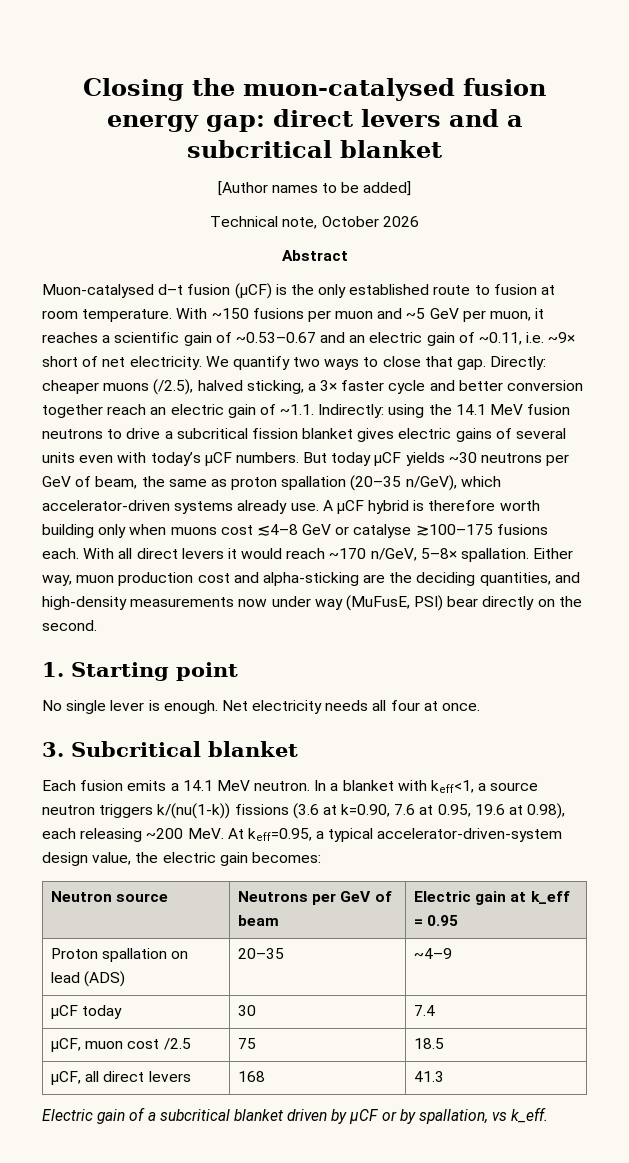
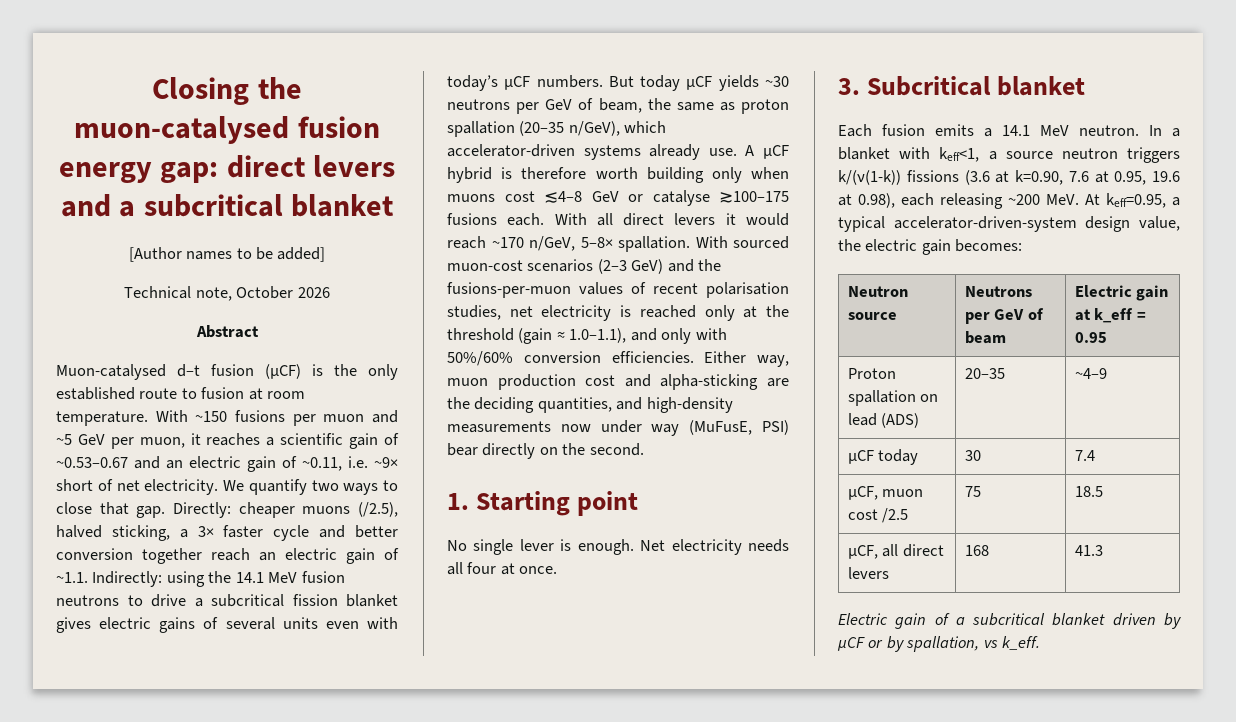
(530, 555) none -> [695,236,789,249] [447,259,722,274] [447,282,789,298] [447,305,789,321] [447,328,727,344] [447,351,694,366] With sourced muon-cost scenarios (2–3 GeV) and the fusions-per-muon values of recent polarisation studies, net electricity is reached only at the threshold (gain ≈ 1.0–1.1), and only with 50%/60% conversion efficiencies.
[157,803,231,819] k/(nu(1-k)) -> [838,170,901,185] k/(ν(1-k))

